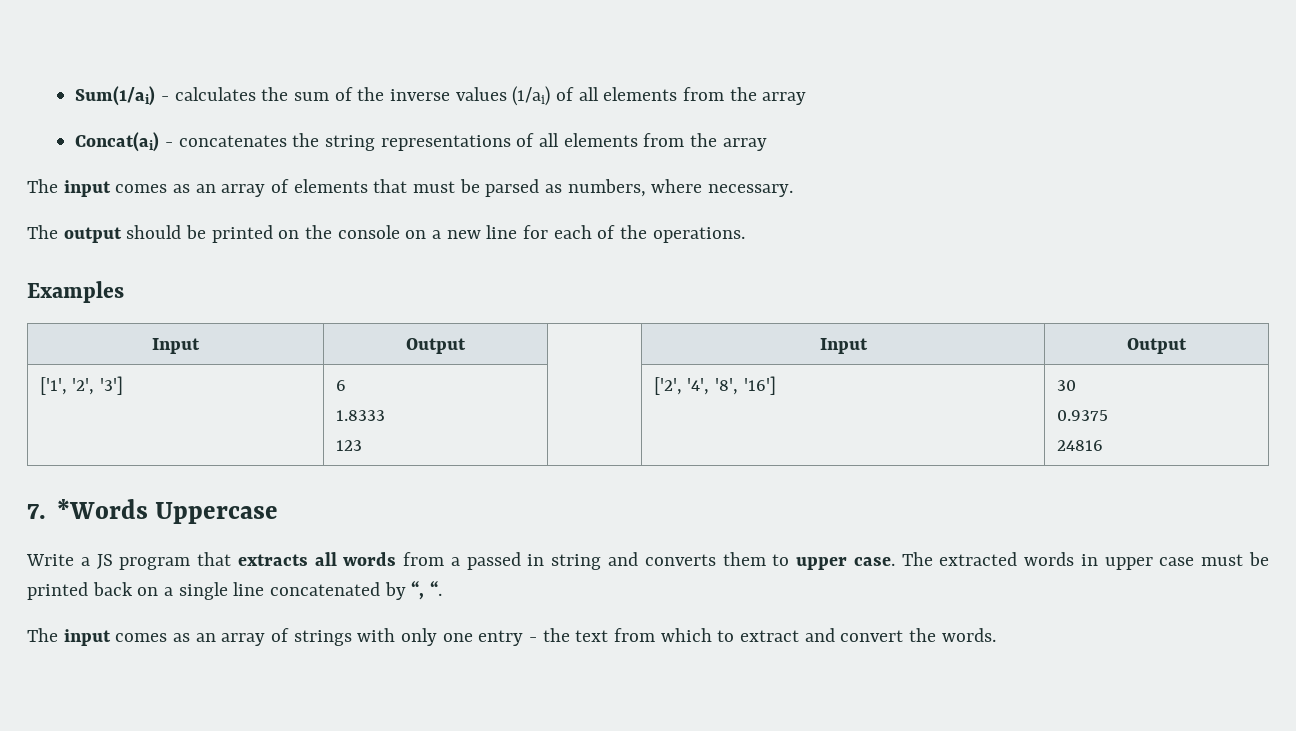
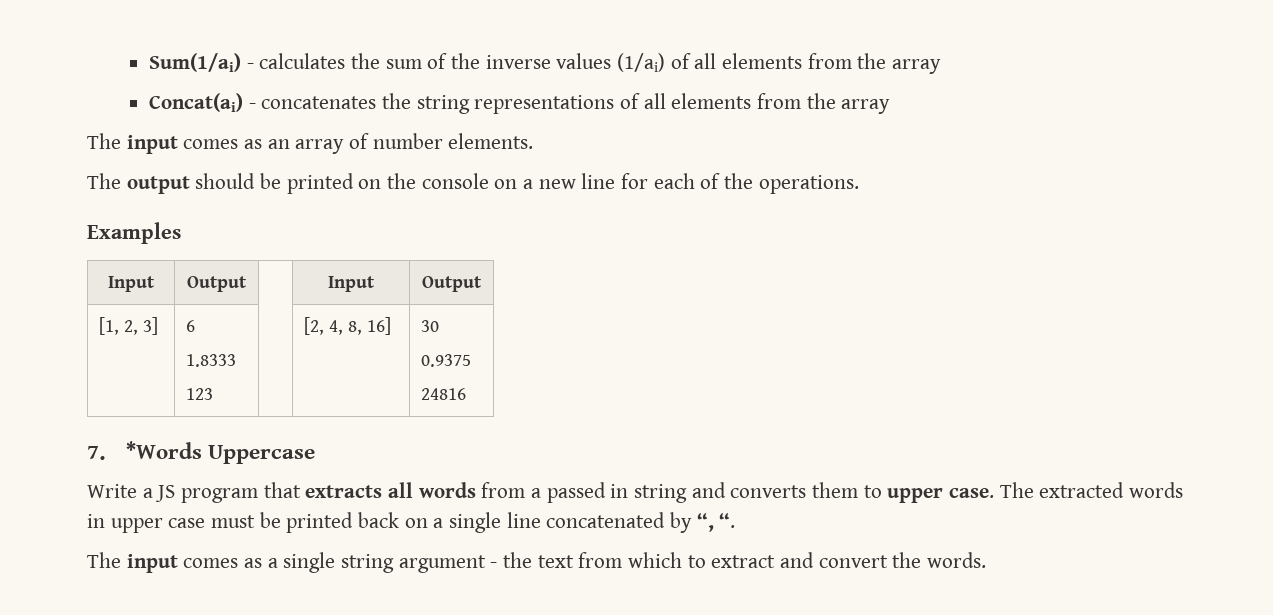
[293,179,794,197] elements that must be parsed as numbers, where necessary. -> [372,133,534,149] number elements.
[39,376,123,395] ['1', '2', '3'] -> [98,317,159,335] [1, 2, 3]
[653,376,776,395] ['2', '4', '8', '16'] -> [303,317,392,335] [2, 4, 8, 16]
[195,628,524,646] an array of strings with only one entry -> [267,552,486,573] a single string argument

